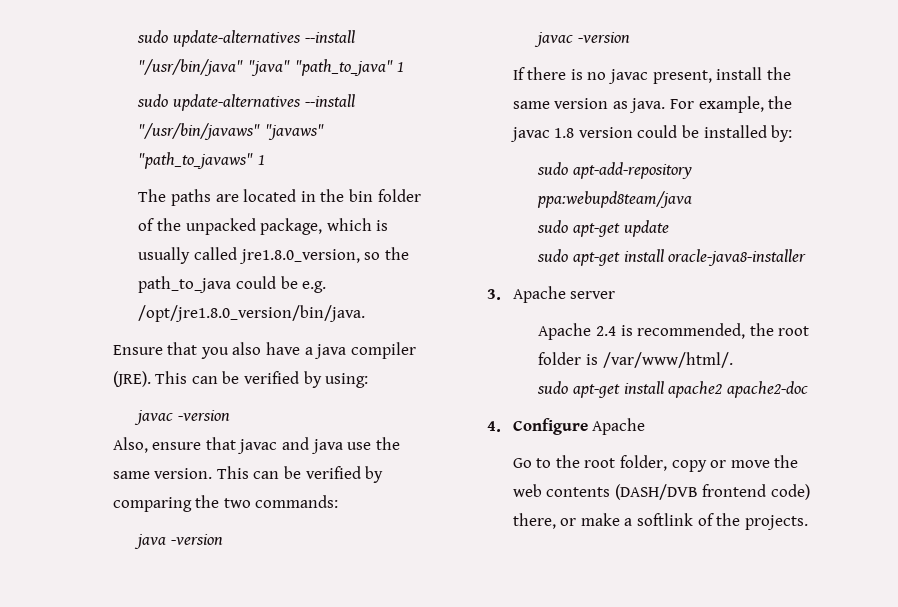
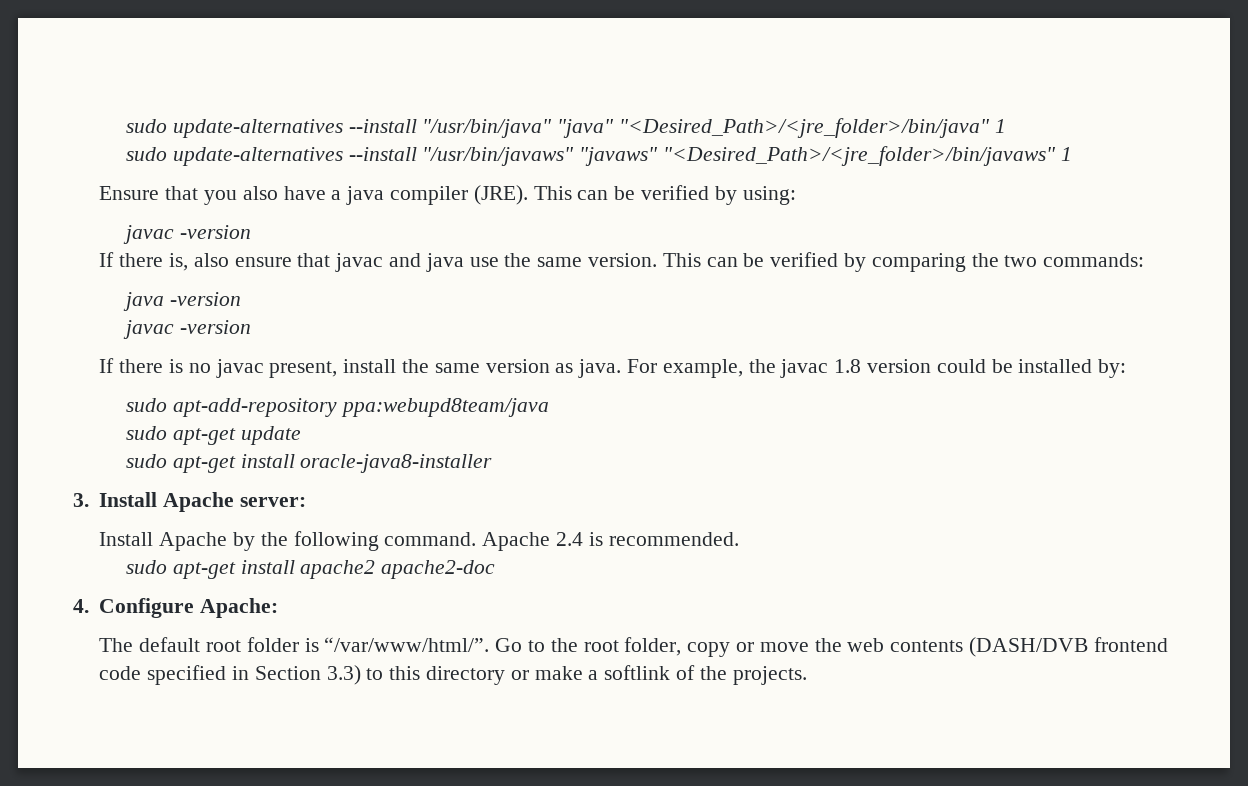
[294,59,393,76] "path_to_java" -> [618,118,990,138] "<Desired_Path>/<jre_folder>/bin/java"
[138,152,265,169] [138,189,421,206] [138,218,389,235] [138,247,409,264] [138,276,327,293] [138,305,366,322] "path_to_javaws" 1 // The paths are located in the bin folder of the unpacked package, which is usually called jre1.8.0_version, so the path_to_java could be e.g. /opt/jre1.8.0_version/bin/java. -> [662,146,1072,166] "<Desired_Path>/<jre_folder>/bin/javaws" 1
[112,437,148,453] Also, -> [99,252,229,271] If there is, also
[512,286,616,303] [538,323,810,340] [538,352,733,368] Apache server // Apache 2.4 is recommended, the root folder is /var/www/html/. -> [99,492,307,512] [99,531,739,551] Install Apache server: // Install Apache by the following command. Apache 2.4 is recommended.
[592,418,646,435] Apache // -> [200,598,279,618] [99,637,490,652] Apache: // The default root folder is “/var/www/html/”.
[770,484,810,500] [512,513,556,529] code) there, -> [99,665,505,685] code specified in Section 3.3) to this directory

